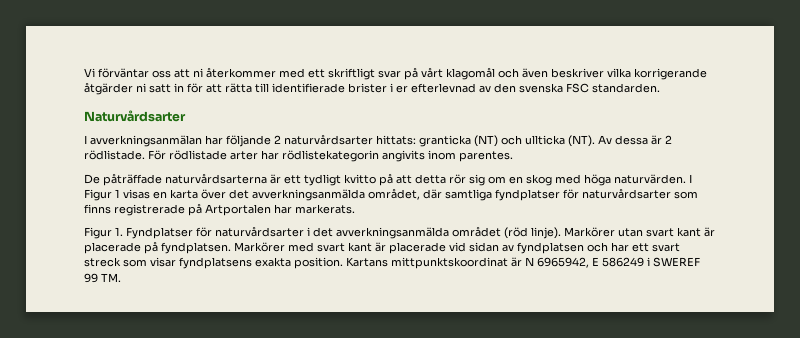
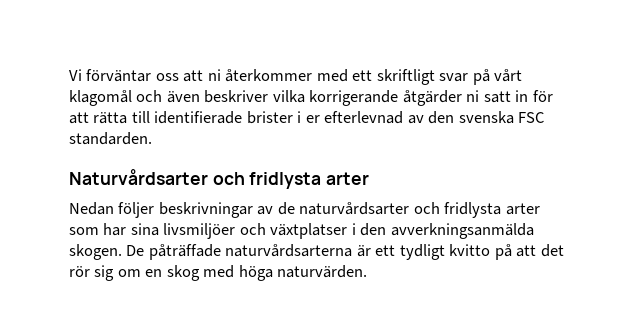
[84,134,672,147] [84,150,513,162] // I avverkningsanmälan har följande 2 naturvårdsarter hittats: granticka (NT) och ullticka (NT). Av dessa är 2 rödlistade. För rödlistade arter har rödlistekategorin angivits inom parentes. // -> [212,172,370,189] [69,202,540,218] [69,223,534,239] [69,244,122,260] och fridlysta arter // Nedan följer beskrivningar av de naturvårdsarter och fridlysta arter som har sina livsmiljöer och växtplatser i den avverkningsanmälda skogen.
[415,174,446,184] detta -> [540,244,564,257] det
[689,174,692,183] [84,188,698,201] [84,203,355,216] [84,226,715,239] [84,241,680,254] [84,257,700,269] [84,273,121,283] I Figur 1 visas en karta över det avverkningsanmälda området, där samtliga fyndplatser för naturvårdsarter som finns registrerade på Artportalen har markerats. // Figur 1. Fyndplatser för naturvårdsarter i det avverkningsanmälda området (röd linje). Markörer utan svart kant är placerade på fyndplatsen. Markörer med svart kant är placerade vid sidan av fyndplatsen och har ett svart streck som visar fyndplatsens exakta position. Kartans mittpunktskoordinat är N 6965942, E 586249 i SWEREF 99 TM. -> (368, 271) none

